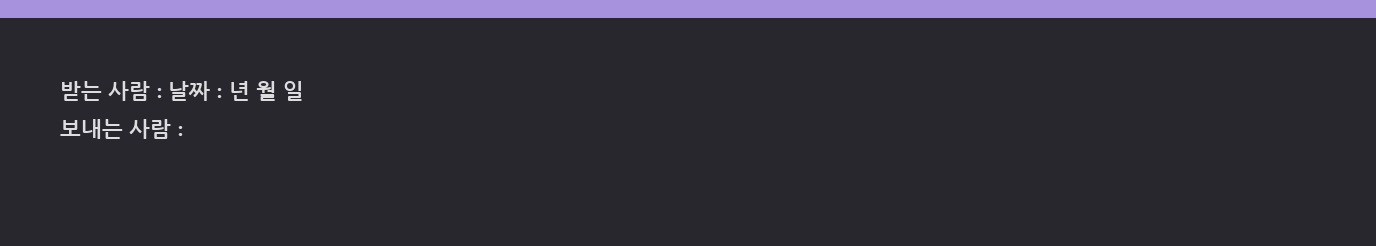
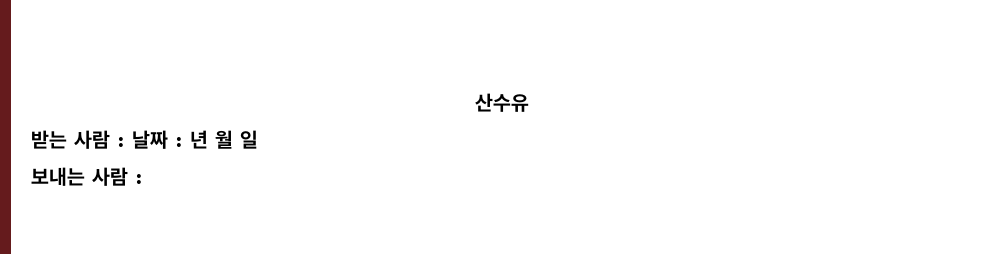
(60, 91) none -> [474,93,529,112] 산수유 //

